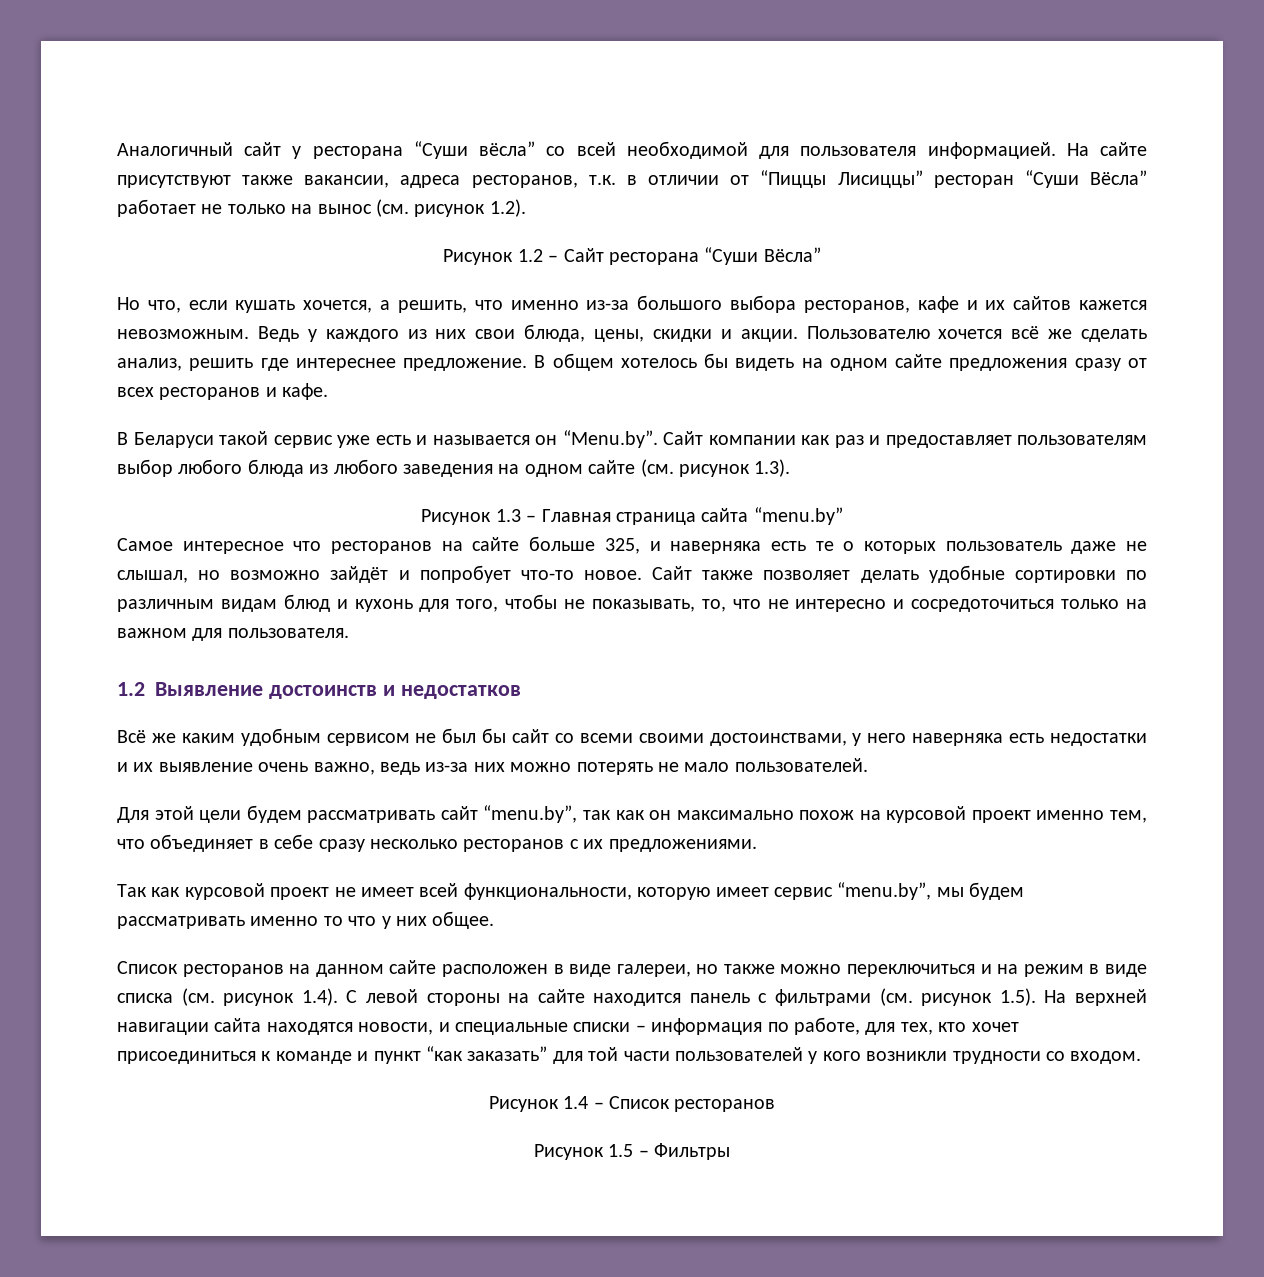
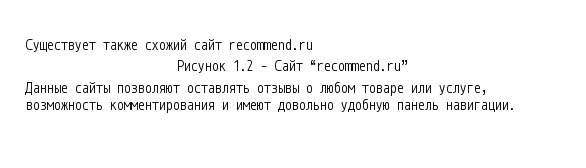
[117,141,1148,159] [117,170,1147,188] [117,199,526,217] [443,247,821,265] [117,295,1148,313] [117,324,1147,342] [117,353,1147,371] [117,383,329,400] [117,430,1147,448] [117,459,791,477] [421,507,843,525] [117,536,1147,554] [117,565,1147,583] [117,594,1147,612] [117,628,349,641] [117,682,521,699] [117,728,1147,746] [117,758,868,775] [117,805,1147,823] [117,834,757,852] [117,882,1025,900] [117,911,495,929] [117,960,1147,977] [117,988,1148,1006] [117,1017,1019,1035] [117,1046,1142,1064] [488,1096,776,1112] [533,1143,731,1160] Аналогичный сайт у ресторана “Суши вёсла” со всей необходимой для пользователя информацией. На сайте присутствуют также вакансии, адреса ресторанов, т.к. в отличии от “Пиццы Лисиццы” ресторан “Суши Вёсла” работает не только на вынос (см. рисунок 1.2). // Рисунок 1.2 – Сайт ресторана “Суши Вёсла” // Но что, если кушать хочется, а решить, что именно из-за большого выбора ресторанов, кафе и их сайтов кажется невозможным. Ведь у каждого из них свои блюда, цены, скидки и акции. Пользователю хочется всё же сделать анализ, решить где интереснее предложение. В общем хотелось бы видеть на одном сайте предложения сразу от всех ресторанов и кафе. // В Беларуси такой сервис уже есть и называется он “Menu.by”. Сайт компании как раз и предоставляет пользователям выбор любого блюда из любого заведения на одном сайте (см. рисунок 1.3). // Рисунок 1.3 – Главная страница сайта “menu.by” // Самое интересное что ресторанов на сайте больше 325, и наверняка есть те о которых пользователь даже не слышал, но возможно зайдёт и попробует что-то новое. Сайт также позволяет делать удобные сортировки по различным видам блюд и кухонь для того, чтобы не показывать, то, что не интересно и сосредоточиться только на важном для пользователя. // 1.2 Выявление достоинств и недостатков // Всё же каким удобным сервисом не был бы сайт со всеми своими достоинствами, у него наверняка есть недостатки и их выявление очень важно, ведь из-за них можно потерять не мало пользователей. // Для этой цели будем рассматривать сайт “menu.by”, так как он максимально похож на курсовой проект именно тем, что объединяет в себе сразу несколько ресторанов с их предложениями. // Так как курсовой проект не имеет всей функциональности, которую имеет сервис “menu.by”, мы будем рассматривать именно то что у них общее. // Список ресторанов на данном сайте расположен в виде галереи, но также можно переключиться и на режим в виде списка (см. рисунок 1.4). С левой стороны на сайте находится панель с фильтрами (см. рисунок 1.5). На верхней навигации сайта находятся новости, и специальные списки – информация по работе, для тех, кто хочет присоединиться к команде и пункт “как заказать” для той части пользователей у кого возникли трудности со входом. // Рисунок 1.4 – Список ресторанов // Рисунок 1.5 – Фильтры -> [25,39,312,52] [176,60,408,73] [25,81,487,96] [25,98,515,113] Существует также схожий сайт recommend.ru // Рисунок 1.2 – Сайт “recommend.ru” // Данные сайты позволяют оставлять отзывы о любом товаре или услуге, возможность комментирования и имеют довольно удобную панель навигации.

